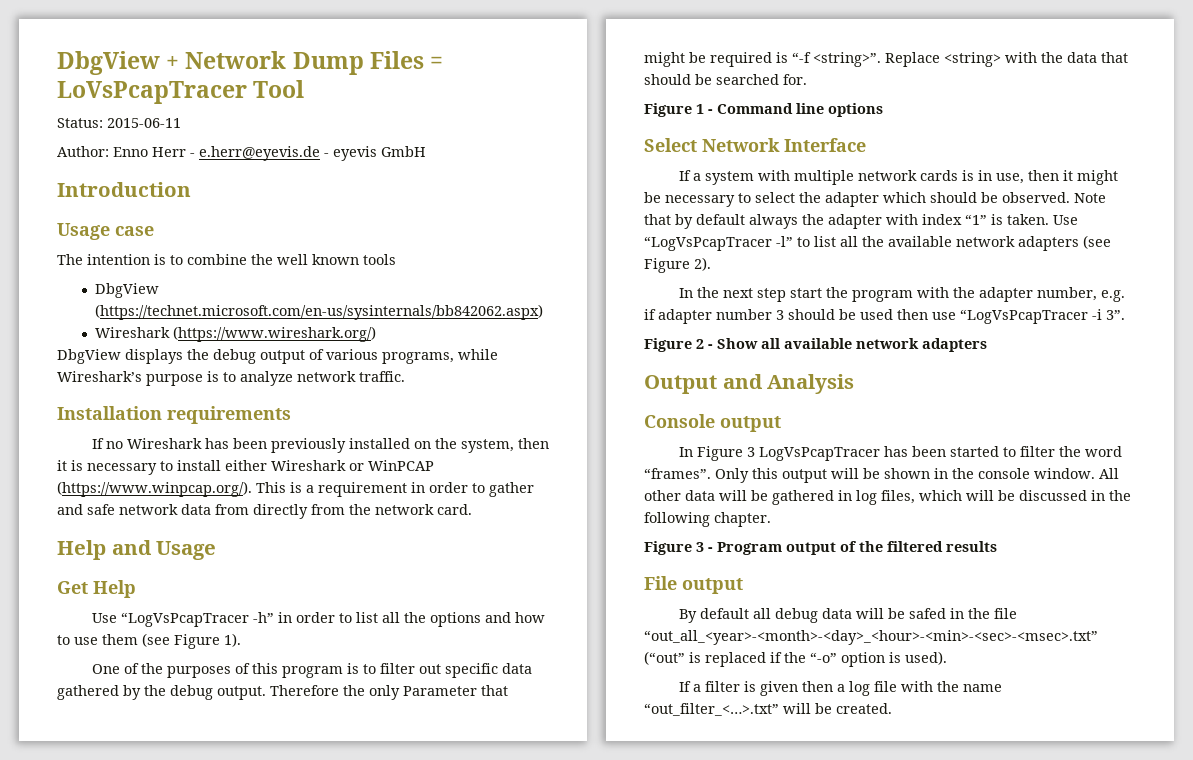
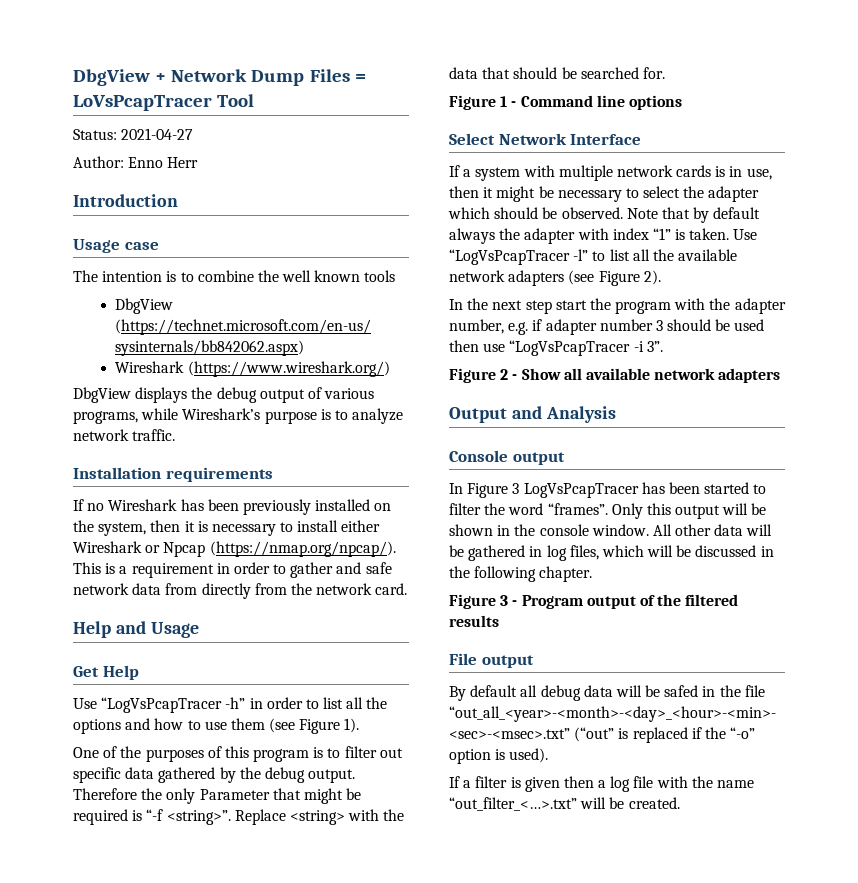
[107,118,181,128] 2015-06-11 -> [121,128,194,140] 2021-04-27
[190,146,426,161] - e.herr@eyevis.de - eyevis GmbH -> (199, 162) none
[368,460,434,471] [57,481,252,497] WinPCAP (https://www.winpcap.org/). -> [163,541,396,557] Npcap (https://nmap.org/npcap/).

